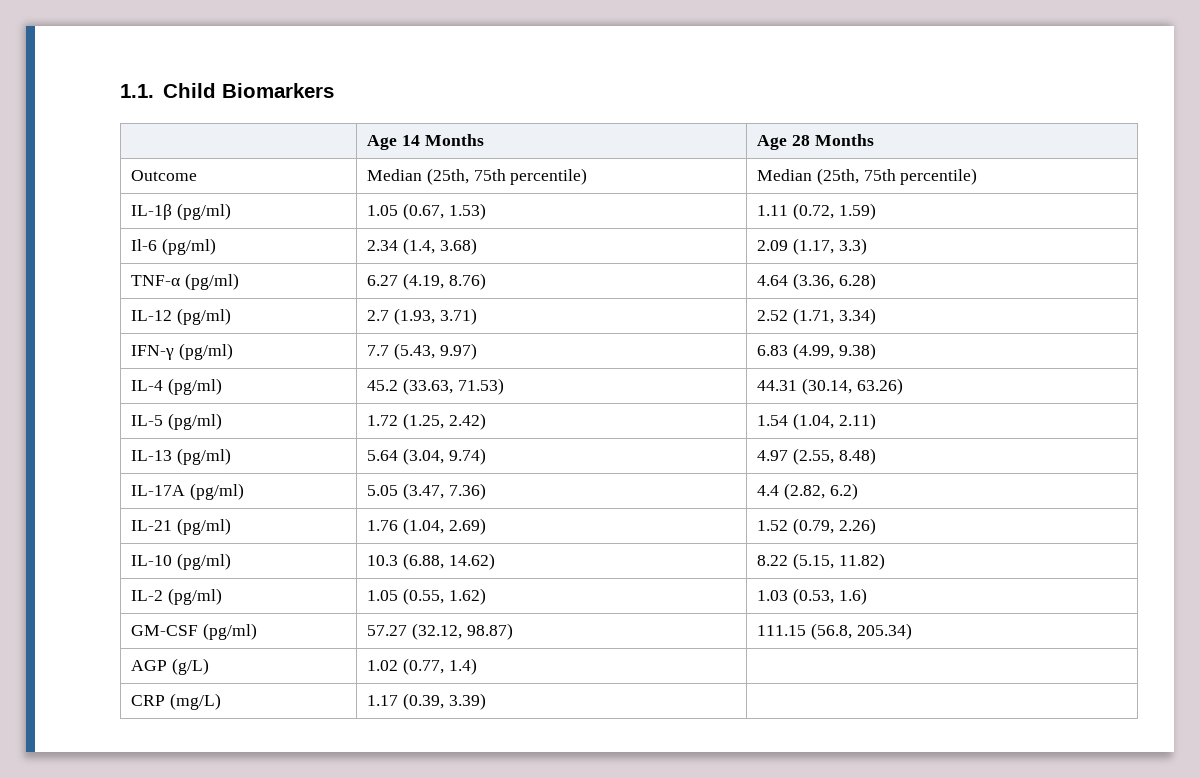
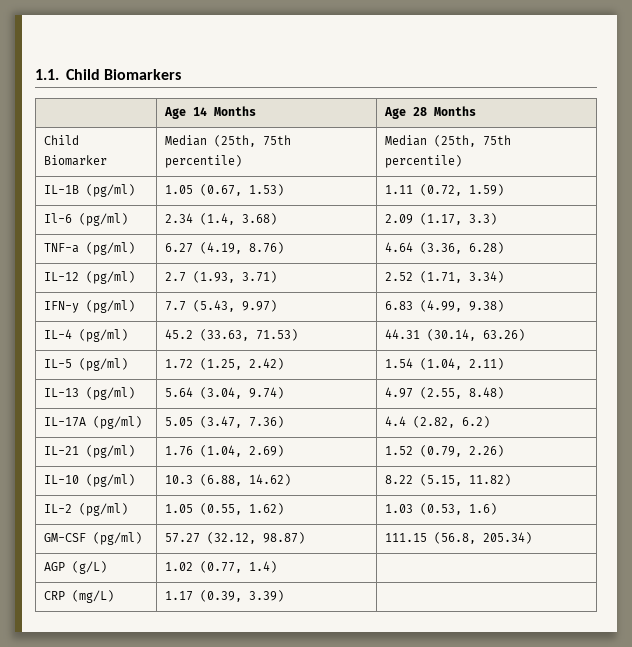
[131,170,198,181] Outcome -> [44,135,80,145] [44,155,108,166] Child Biomarker
[131,204,173,220] IL-1β -> [44,185,80,194] IL-1B
[131,275,181,286] TNF-α -> [44,243,80,253] TNF-a
[131,345,175,360] IFN-γ -> [44,301,80,313] IFN-y

